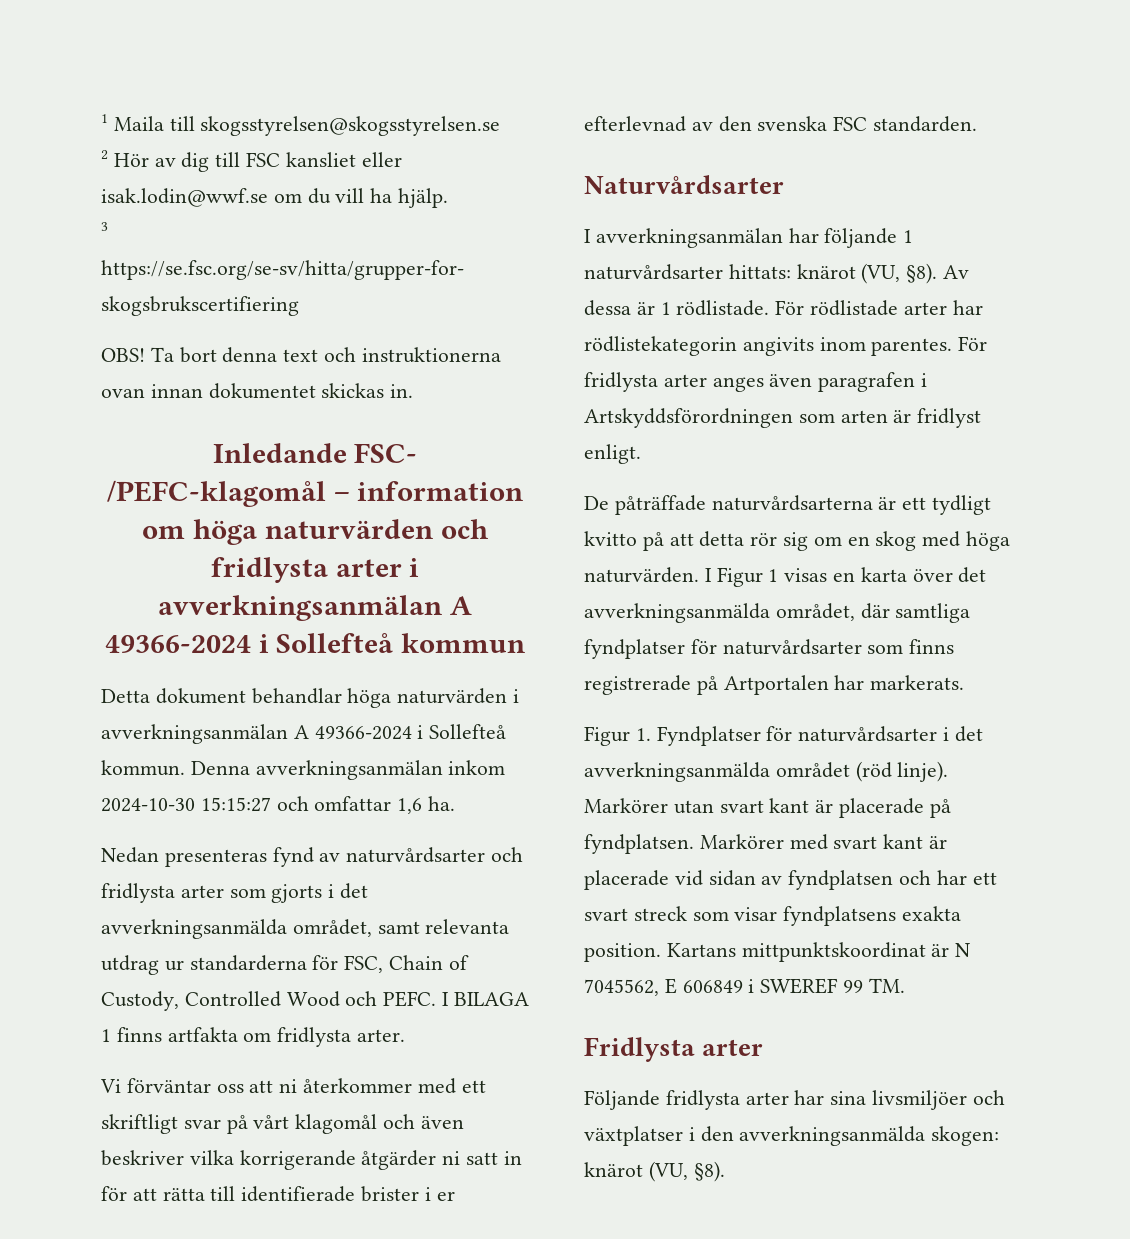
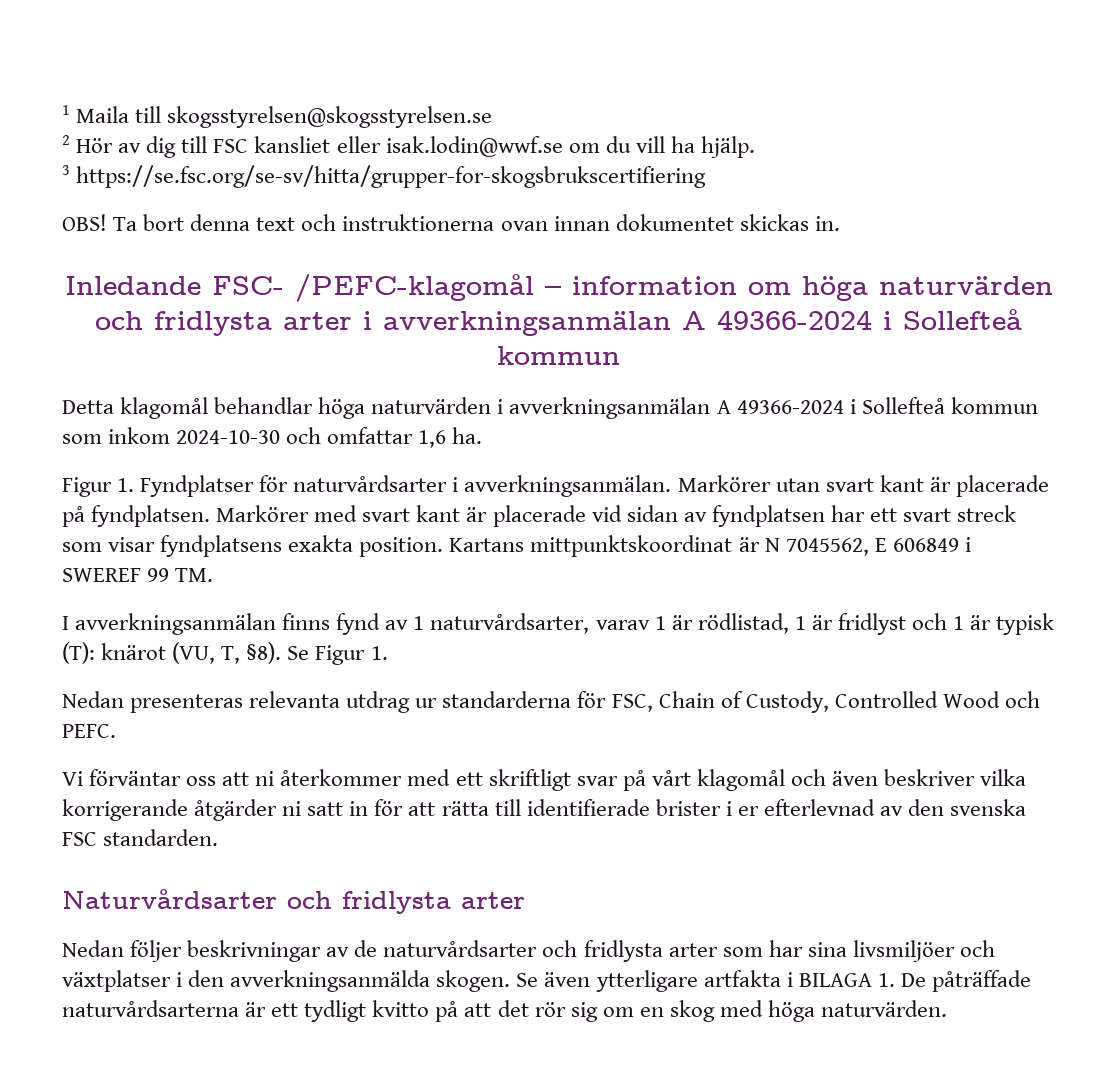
[155,688,246,704] dokument -> [120,397,209,419] klagomål
[101,760,443,780] kommun. Denna avverkningsanmälan -> [950,397,1038,414] [62,434,102,444] kommun som
[200,797,271,812] 15:15:27 -> (281, 437) none
[101,847,524,867] [101,883,369,903] [101,919,420,939] Nedan presenteras fynd av naturvårdsarter och fridlysta arter som gjorts i det avverkningsanmälda området, samt -> [62,475,1049,497] [62,505,1017,527] [62,535,971,557] [62,568,214,582] [62,613,1055,635] [62,642,388,665] [62,691,244,713] Figur 1. Fyndplatser för naturvårdsarter i avverkningsanmälan. Markörer utan svart kant är placerade på fyndplatsen. Markörer med svart kant är placerade vid sidan av fyndplatsen har ett svart streck som visar fyndplatsens exakta position. Kartans mittpunktskoordinat är N 7045562, E 606849 i SWEREF 99 TM. // I avverkningsanmälan finns fynd av 1 naturvårdsarter, varav 1 är rödlistad, 1 är fridlyst och 1 är typisk (T): knärot (VU, T, §8). Se Figur 1. // Nedan presenteras
[442,992,529,1006] [101,1027,406,1047] I BILAGA 1 finns artfakta om fridlysta arter. -> (116, 731) none
[584,228,914,248] [584,263,970,284] [584,300,983,316] [584,336,988,356] [584,372,928,392] [584,408,982,428] [584,444,641,464] // I avverkningsanmälan har följande 1 naturvårdsarter hittats: knärot (VU, §8). Av dessa är 1 rödlistade. För rödlistade arter har rödlistekategorin angivits inom parentes. För fridlysta arter anges även paragrafen i Artskyddsförordningen som arten är fridlyst enligt. // -> [287,891,525,914] [62,940,995,962] [62,970,895,992] och fridlysta arter // Nedan följer beskrivningar av de naturvårdsarter och fridlysta arter som har sina livsmiljöer och växtplatser i den avverkningsanmälda skogen. Se även ytterligare artfakta i BILAGA 1.
[699,531,745,547] detta -> [497,1000,529,1017] det
[704,567,987,587] [584,603,971,623] [584,639,955,659] [584,675,965,695] [584,726,983,746] [584,761,949,782] [584,798,951,818] [584,834,948,854] [584,870,997,890] [584,906,962,926] [584,942,971,962] [584,978,905,996] [584,1037,764,1062] [584,1090,1005,1110] [584,1126,1000,1146] [584,1161,725,1182] I Figur 1 visas en karta över det avverkningsanmälda området, där samtliga fyndplatser för naturvårdsarter som finns registrerade på Artportalen har markerats. // Figur 1. Fyndplatser för naturvårdsarter i det avverkningsanmälda området (röd linje). Markörer utan svart kant är placerade på fyndplatsen. Markörer med svart kant är placerade vid sidan av fyndplatsen och har ett svart streck som visar fyndplatsens exakta position. Kartans mittpunktskoordinat är N 7045562, E 606849 i SWEREF 99 TM. // Fridlysta arter // Följande fridlysta arter har sina livsmiljöer och växtplatser i den avverkningsanmälda skogen: knärot (VU, §8). -> (948, 1008) none

